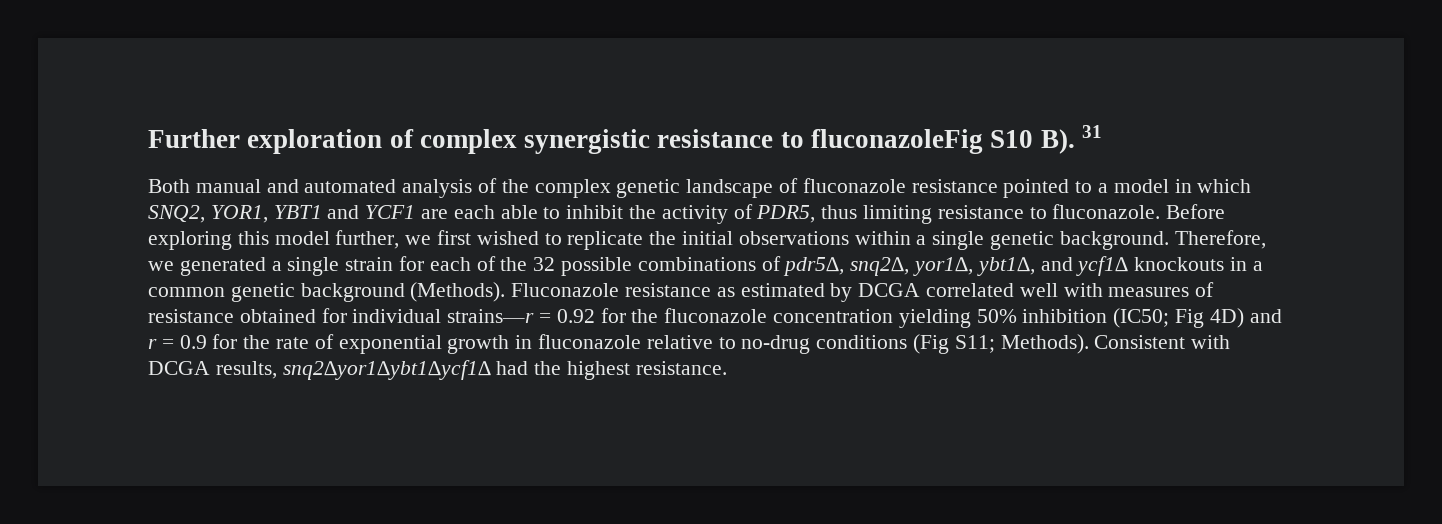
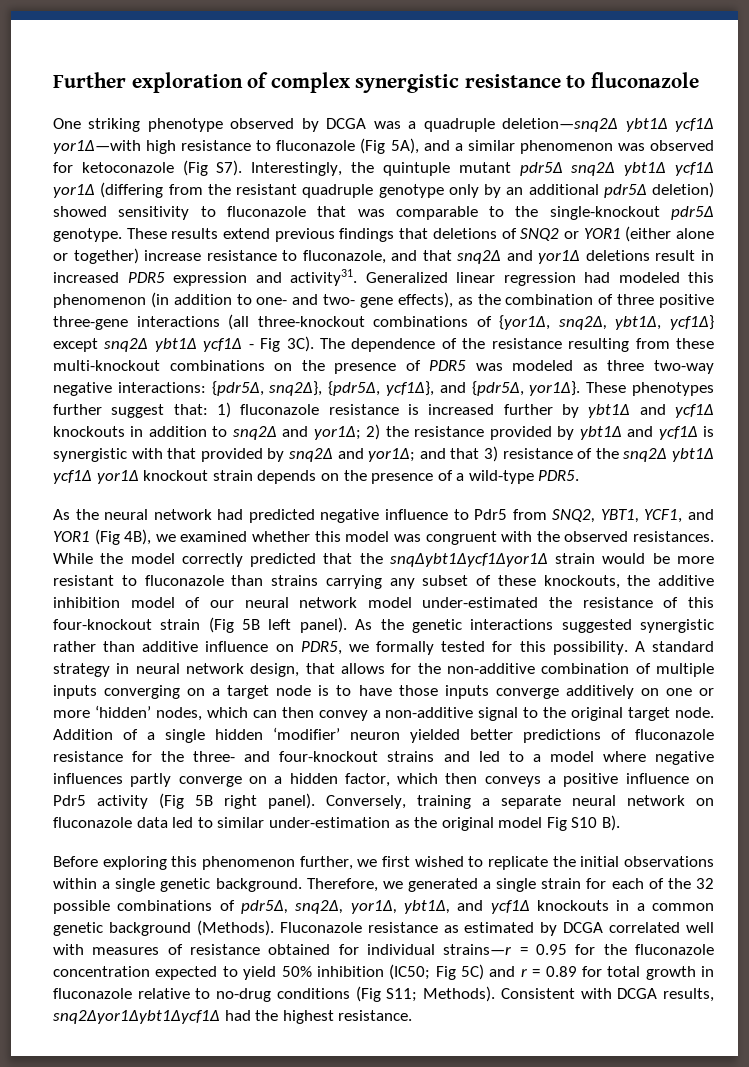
[811,125,1102,154] [148,178,1252,198] [148,204,1161,224] fluconazoleFig S10 B). 31 // Both manual and automated analysis of the complex genetic landscape of fluconazole resistance pointed to a model in which SNQ2, YOR1, YBT1 and YCF1 are each able to inhibit the activity of PDR5, thus limiting resistance to fluconazole. -> [590,72,699,88] [53,118,714,132] [53,138,714,154] [53,160,715,176] [53,182,714,198] [53,206,714,220] [53,226,714,242] [53,248,715,264] [53,269,714,286] [53,292,714,308] [53,314,714,330] [53,336,715,352] [53,360,714,374] [53,381,714,396] [53,402,714,418] [53,424,714,440] [53,446,715,462] [53,470,580,484] [53,509,714,523] [53,529,714,545] [53,553,714,567] [53,575,714,589] [53,597,714,608] [53,617,715,633] [53,641,714,655] [53,663,714,677] [53,685,715,699] [53,705,715,721] [53,727,714,743] [53,751,715,765] [53,773,714,787] [53,793,714,809] [53,815,621,831] fluconazole // One striking phenotype observed by DCGA was a quadruple deletion—snq2∆ ybt1∆ ycf1∆ yor1∆—with high resistance to fluconazole (Fig 5A), and a similar phenomenon was observed for ketoconazole (Fig S7). Interestingly, the quintuple mutant pdr5∆ snq2∆ ybt1∆ ycf1∆ yor1∆ (differing from the resistant quadruple genotype only by an additional pdr5∆ deletion) showed sensitivity to fluconazole that was comparable to the single-knockout pdr5∆ genotype. These results extend previous findings that deletions of SNQ2 or YOR1 (either alone or together) increase resistance to fluconazole, and that snq2∆ and yor1∆ deletions result in increased PDR5 expression and activity31. Generalized linear regression had modeled this phenomenon (in addition to one- and two- gene effects), as the combination of three positive three-gene interactions (all three-knockout combinations of {yor1∆, snq2∆, ybt1∆, ycf1∆} except snq2∆ ybt1∆ ycf1∆ - Fig 3C). The dependence of the resistance resulting from these multi-knockout combinations on the presence of PDR5 was modeled as three two-way negative interactions: {pdr5∆, snq2∆}, {pdr5∆, ycf1∆}, and {pdr5∆, yor1∆}. These phenotypes further suggest that: 1) fluconazole resistance is increased further by ybt1∆ and ycf1∆ knockouts in addition to snq2∆ and yor1∆; 2) the resistance provided by ybt1∆ and ycf1∆ is synergistic with that provided by snq2∆ and yor1∆; and that 3) resistance of the snq2∆ ybt1∆ ycf1∆ yor1∆ knockout strain depends on the presence of a wild-type PDR5. // As the neural network had predicted negative influence to Pdr5 from SNQ2, YBT1, YCF1, and YOR1 (Fig 4B), we examined whether this model was congruent with the observed resistances. While the model correctly predicted that the snq∆ybt1∆ycf1∆yor1∆ strain would be more resistant to fluconazole than strains carrying any subset of these knockouts, the additive inhibition model of our neural network model under-estimated the resistance of this four-knockout strain (Fig 5B left panel). As the genetic interactions suggested synergistic rather than additive influence on PDR5, we formally tested for this possibility. A standard strategy in neural network design, that allows for the non-additive combination of multiple inputs converging on a target node is to have those inputs converge additively on one or more ‘hidden’ nodes, which can then convey a non-additive signal to the original target node. Addition of a single hidden ‘modifier’ neuron yielded better predictions of fluconazole resistance for the three- and four-knockout strains and led to a model where negative influences partly converge on a hidden factor, which then conveys a positive influence on Pdr5 activity (Fig 5B right panel). Conversely, training a separate neural network on fluconazole data led to similar under-estimation as the original model Fig S10 B). //
[274,231,330,245] model -> [201,856,295,870] phenomenon
[556,309,595,323] 0.92 -> [536,944,567,955] 0.95
[898,309,971,328] yielding -> [155,966,277,980] expected to yield
[1209,308,1244,328] 4D) -> [461,964,484,980] 5C)
[179,334,442,354] 0.9 for the rate of exponential -> [545,966,641,977] 0.89 for total

